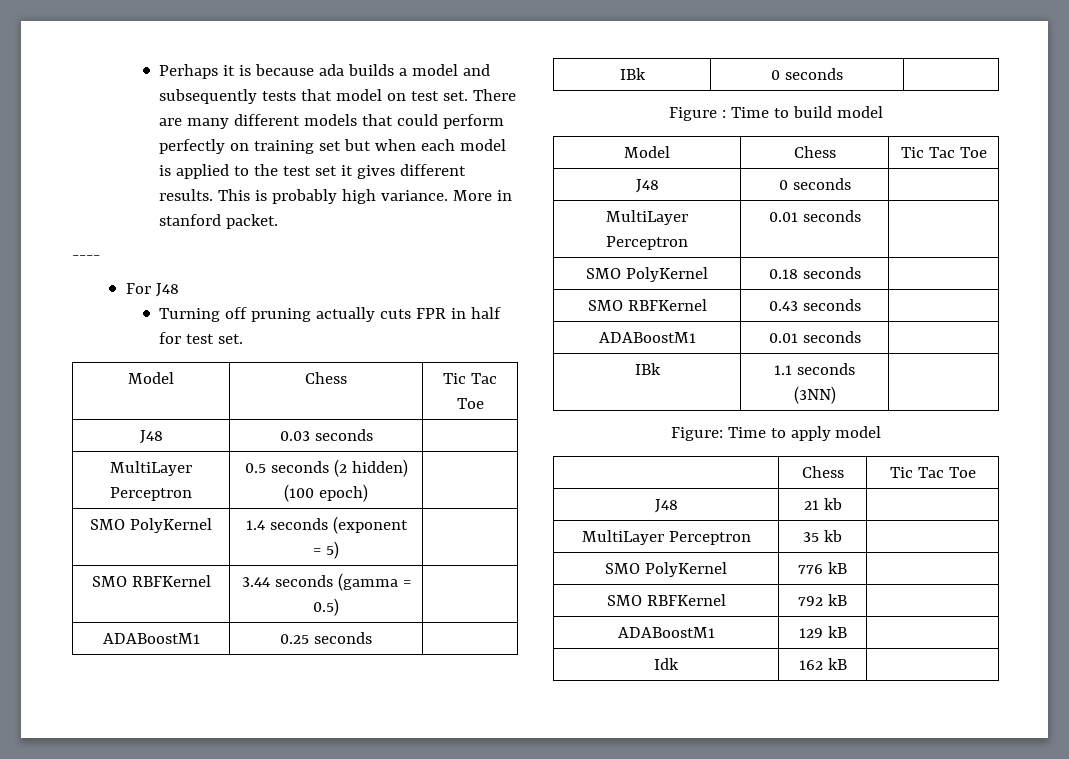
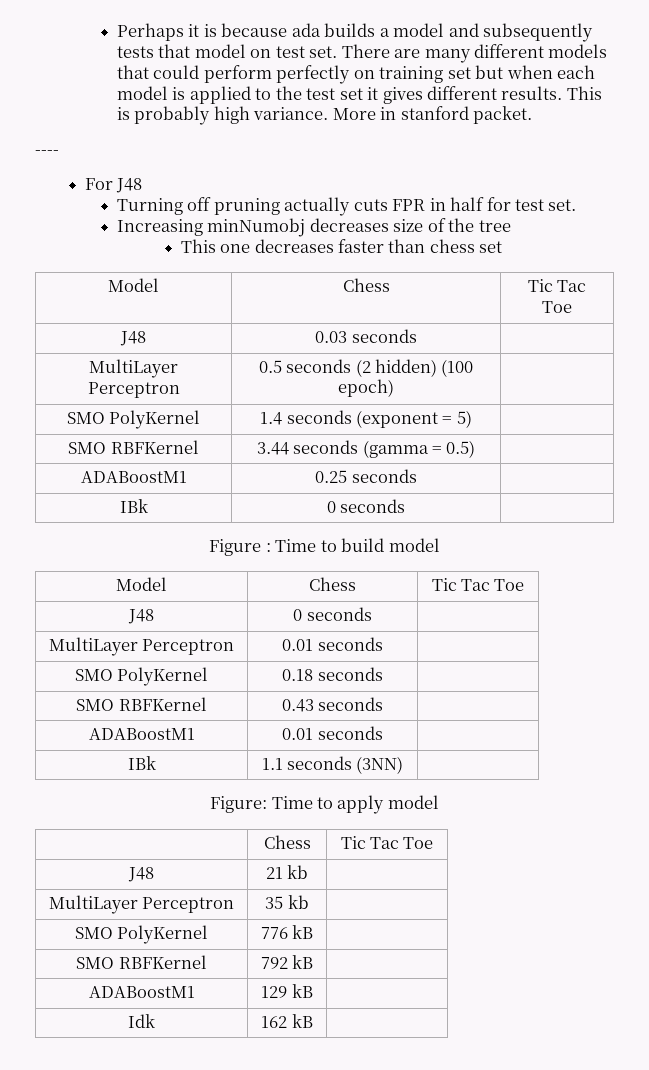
(244, 339) none -> [116,218,511,237] [180,239,503,253] // Increasing minNumobj decreases size of the tree // This one decreases faster than chess set

